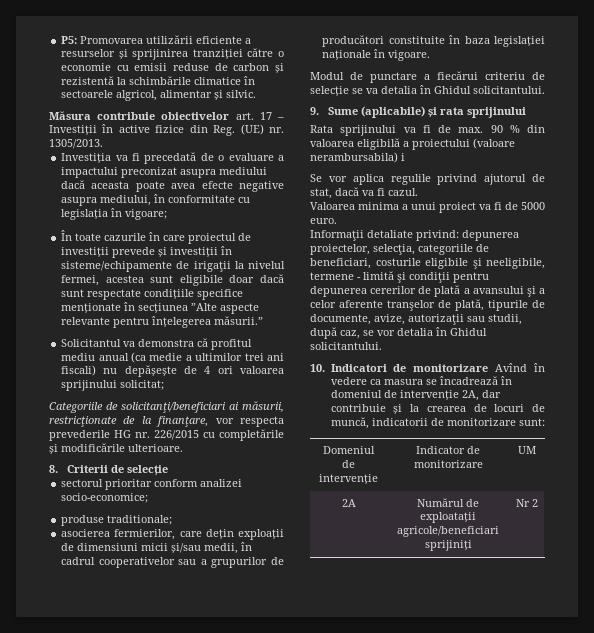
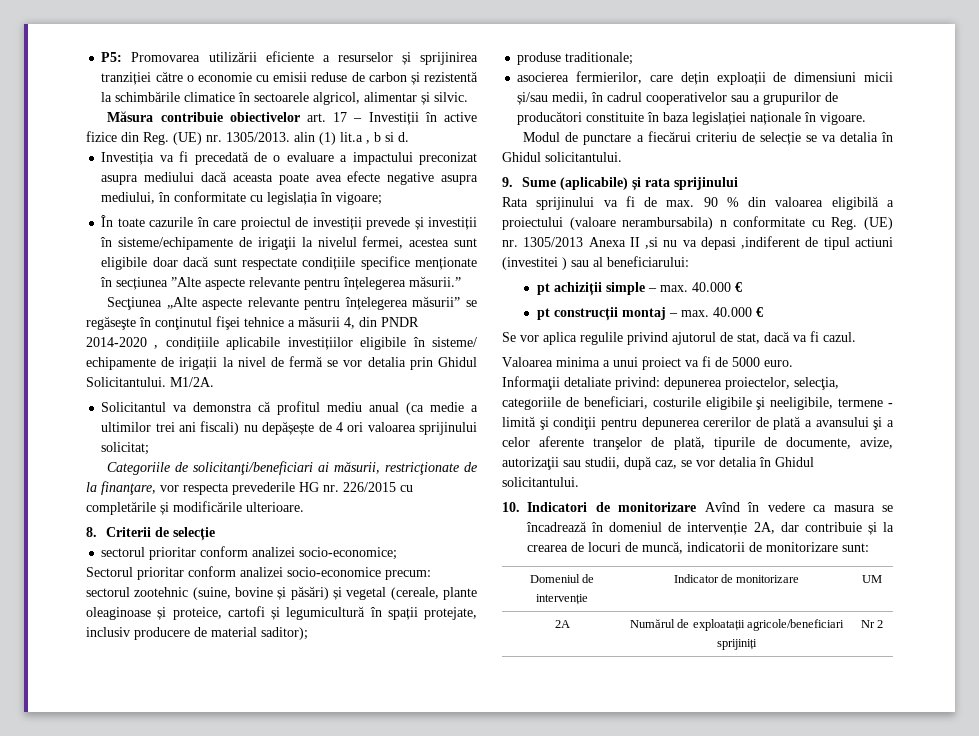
(103, 144) none -> [294,132,409,145] alin (1) lit.a , b si d.
(264, 320) none -> [107,296,477,310] [86,316,419,330] [86,337,477,350] [86,356,478,370] [86,377,214,387] // Secţiunea „Alte aspecte relevante pentru înțelegerea măsurii” se regăseşte în conţinutul fişei tehnice a măsurii 4, din PNDR 2014-2020 , condițiile aplicabile investițiilor eligibile în sisteme/ echipamente de irigații la nivel de fermă se vor detalia prin Ghidul Solicitantului. M1/2A.
(149, 498) none -> [86,566,431,580] [86,586,477,600] [86,606,477,620] [86,627,308,640] // Sectorul prioritar conform analizei socio-economice precum: sectorul zootehnic (suine, bovine și păsări) și vegetal (cereale, plante oleaginoase și proteice, cartofi și legumicultură în spații protejate, inclusiv producere de material saditor);
[401,153,405,161] i -> [719,216,893,230] [502,236,893,250] [502,256,689,270] [536,282,742,296] [536,307,763,321] n conformitate cu Reg. (UE) nr. 1305/2013 Anexa II ,si nu va depasi ,indiferent de tipul actiuni (investitei ) sau al beneficiarului: // pt achiziții simple – max. 40.000 € // pt construcții montaj – max. 40.000 €

